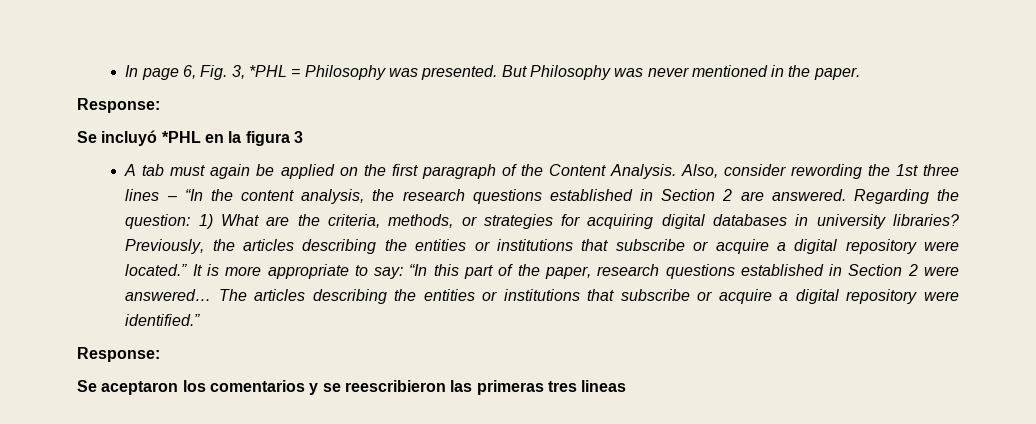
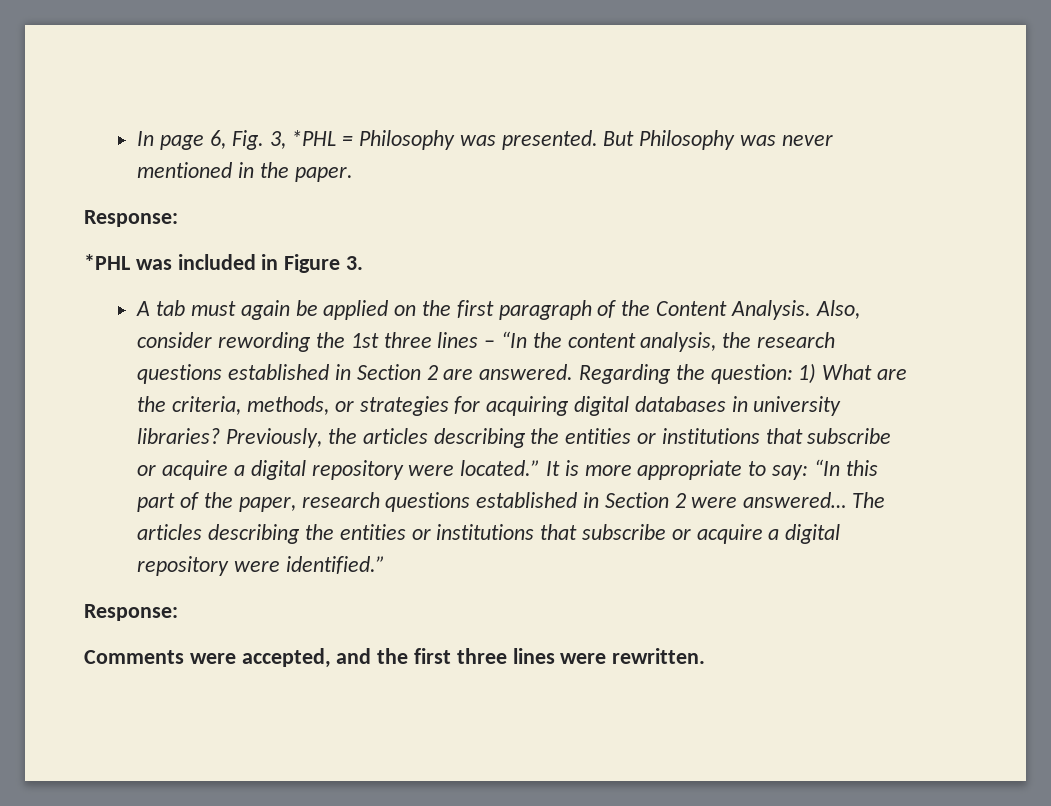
[77,130,303,146] Se incluyó *PHL en la figura 3 -> [84,254,364,273] *PHL was included in Figure 3.
[77,380,627,395] Se aceptaron los comentarios y se reescribieron las primeras tres lineas -> [84,648,706,668] Comments were accepted, and the first three lines were rewritten.

